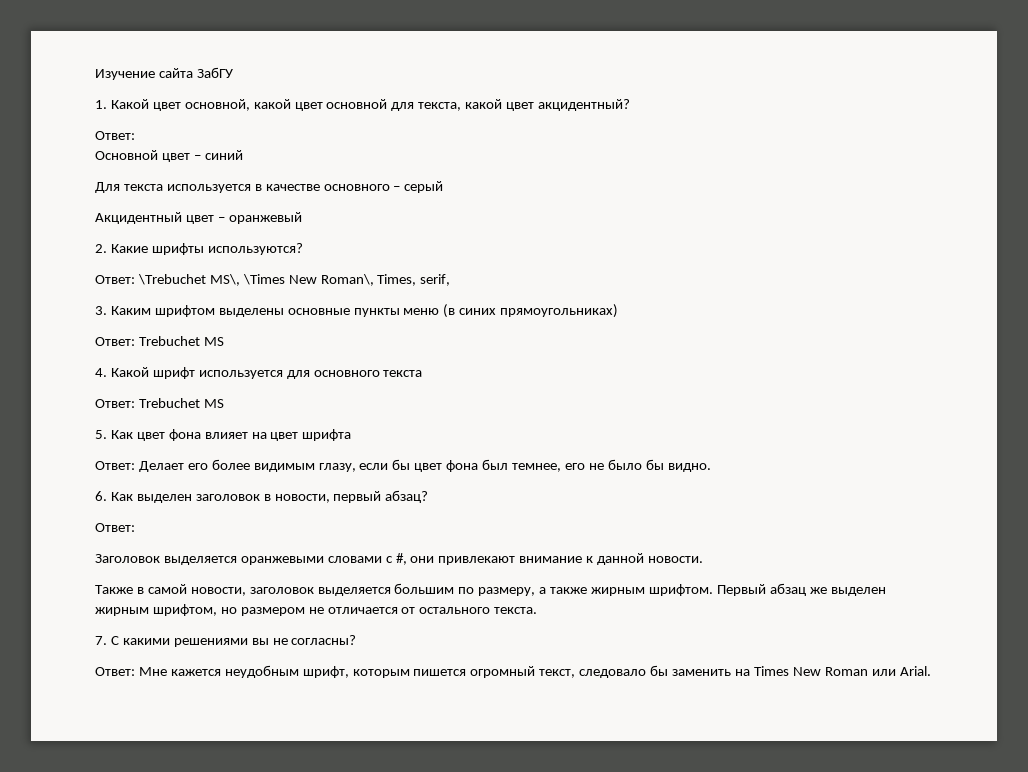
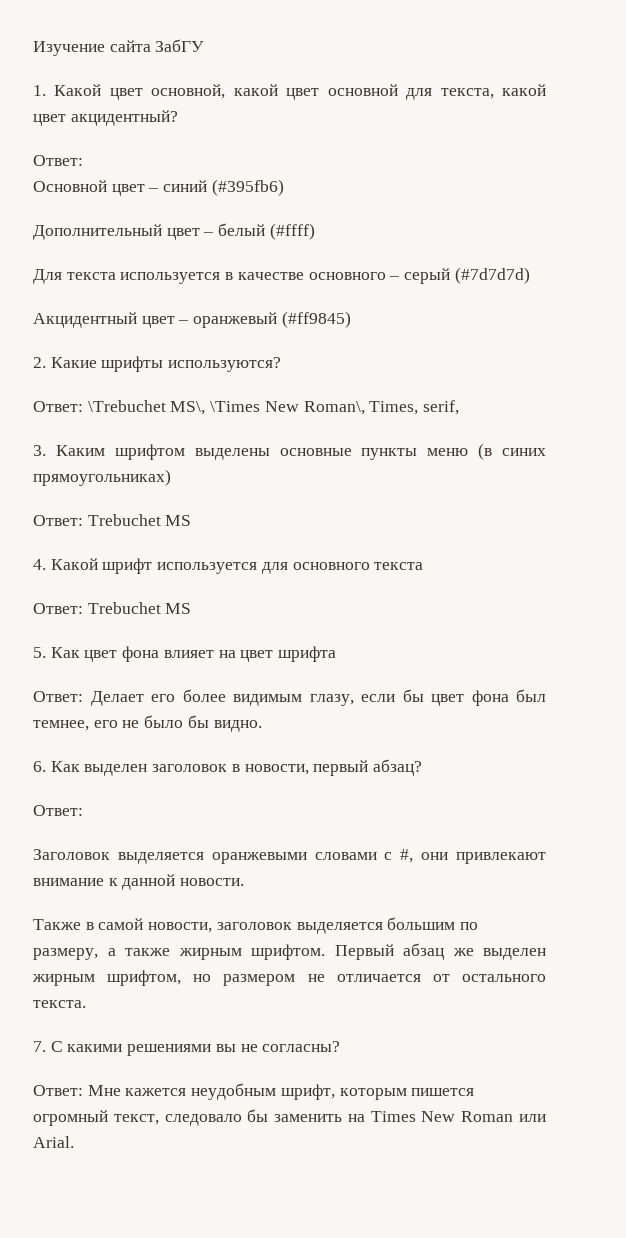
(243, 155) none -> [211,179,284,196] [33,223,315,240] (#395fb6) // Дополнительный цвет – белый (#ffff)
(444, 187) none -> [454,267,530,284] (#7d7d7d)
(302, 218) none -> [281,311,351,328] (#ff9845)

